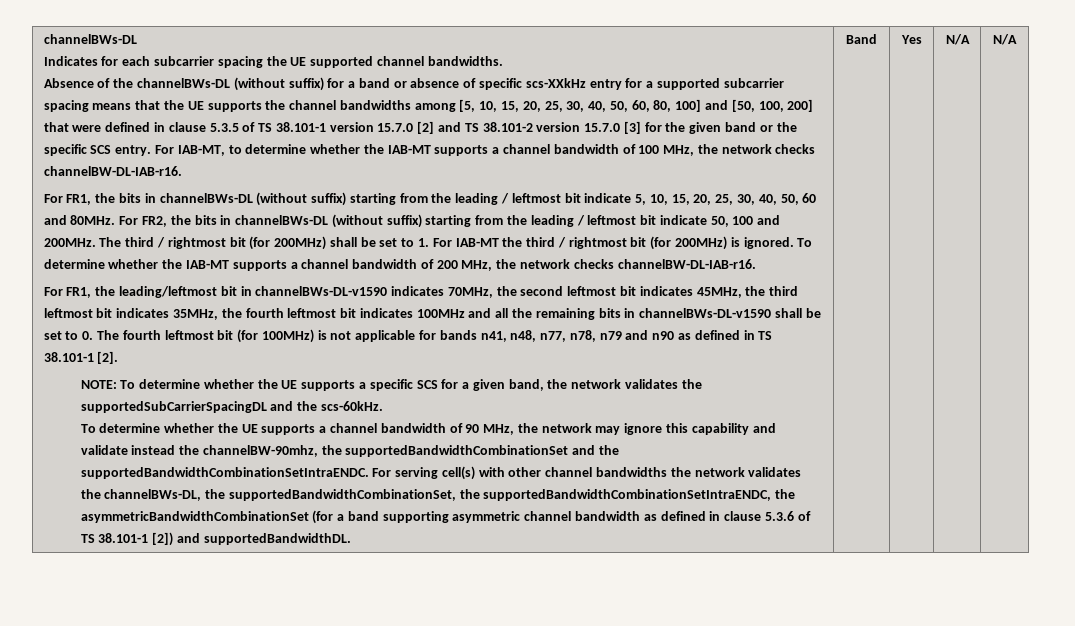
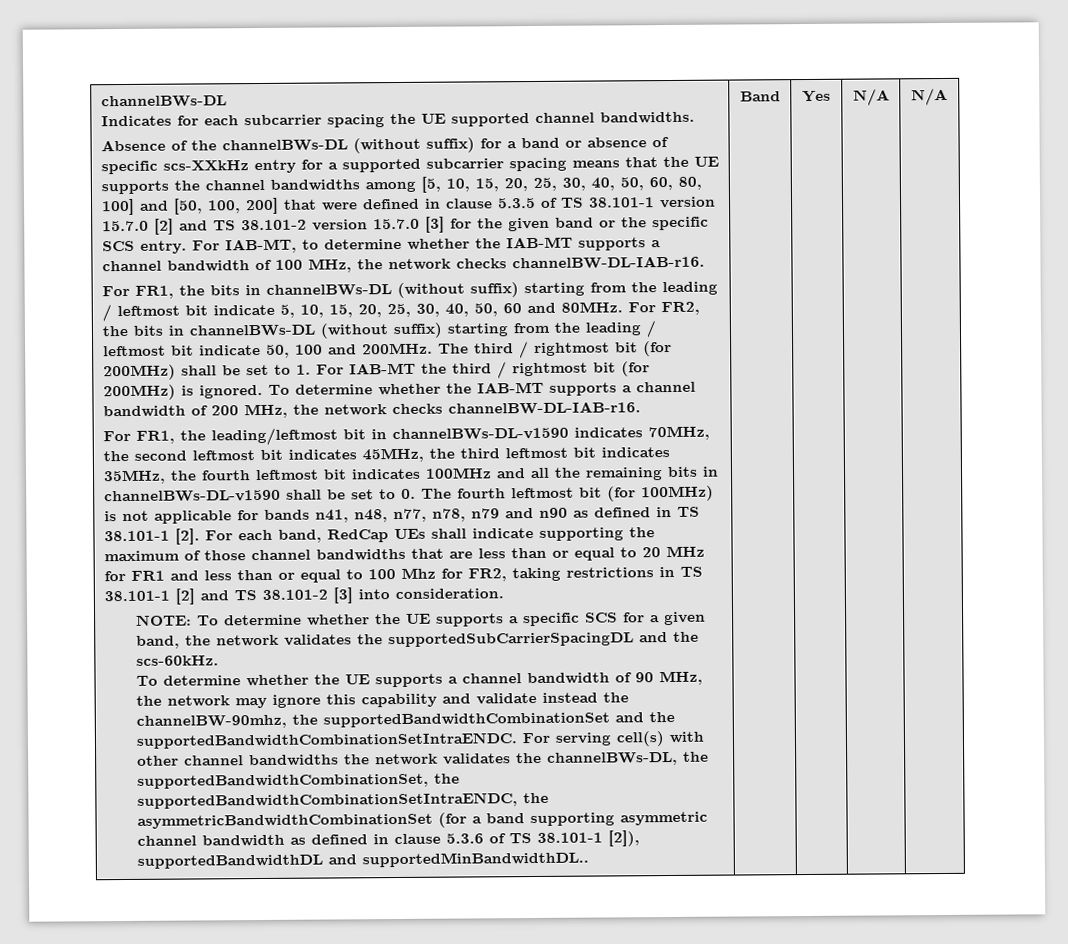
(119, 357) none -> [204,527,655,543] [103,545,705,562] [103,566,703,583] [103,587,504,605] For each band, RedCap UEs shall indicate supporting the maximum of those channel bandwidths that are less than or equal to 20 MHz for FR1 and less than or equal to 100 Mhz for FR2, taking restrictions in TS 38.101-1 [2] and TS 38.101-2 [3] into consideration.
[152,532,351,546] [2]) and supportedBandwidthDL. -> [607,830,640,847] [136,851,589,869] [2]), supportedBandwidthDL and supportedMinBandwidthDL..

